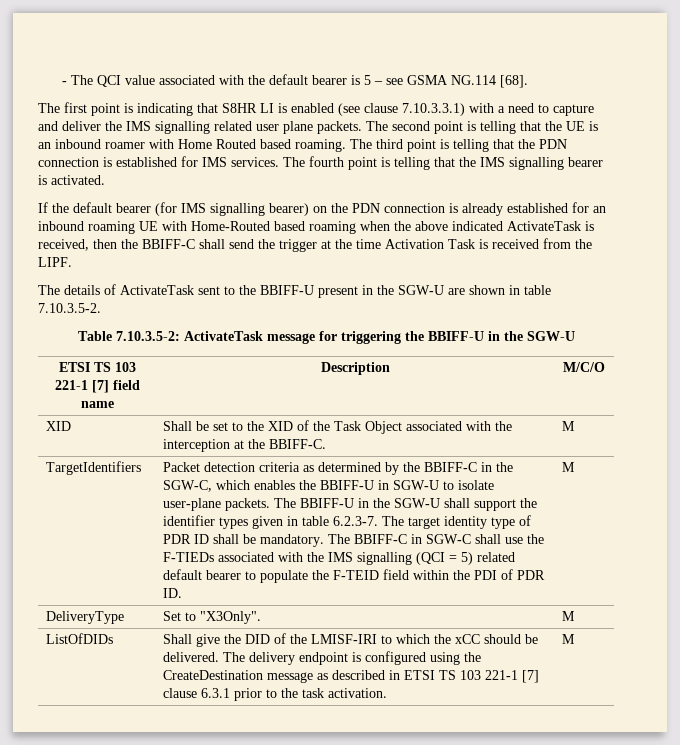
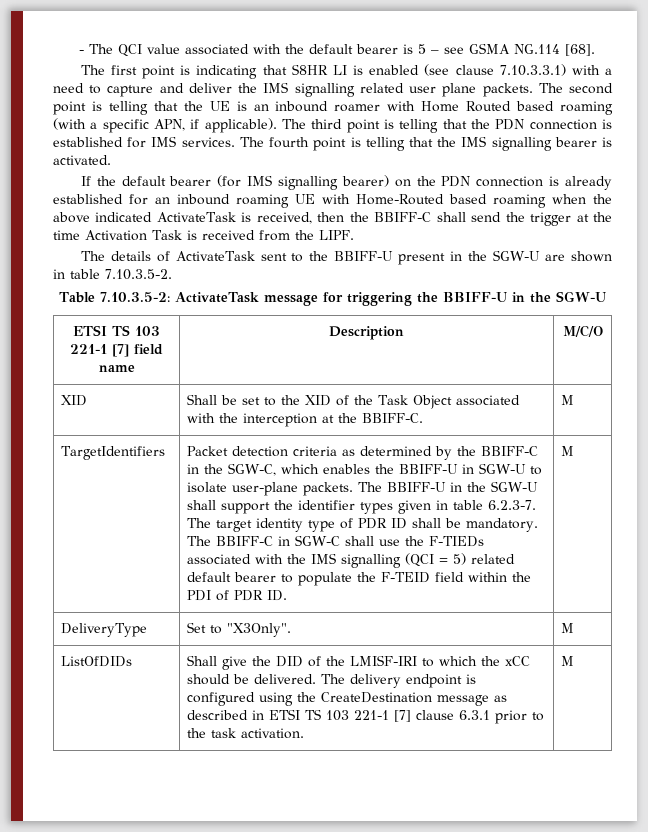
[295,139,346,152] roaming. -> [560,101,613,115] [53,118,277,133] roaming (with a specific APN, if applicable).

